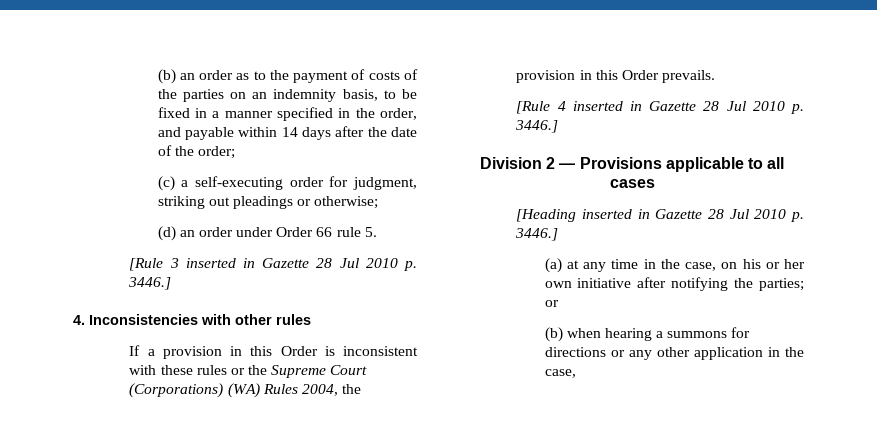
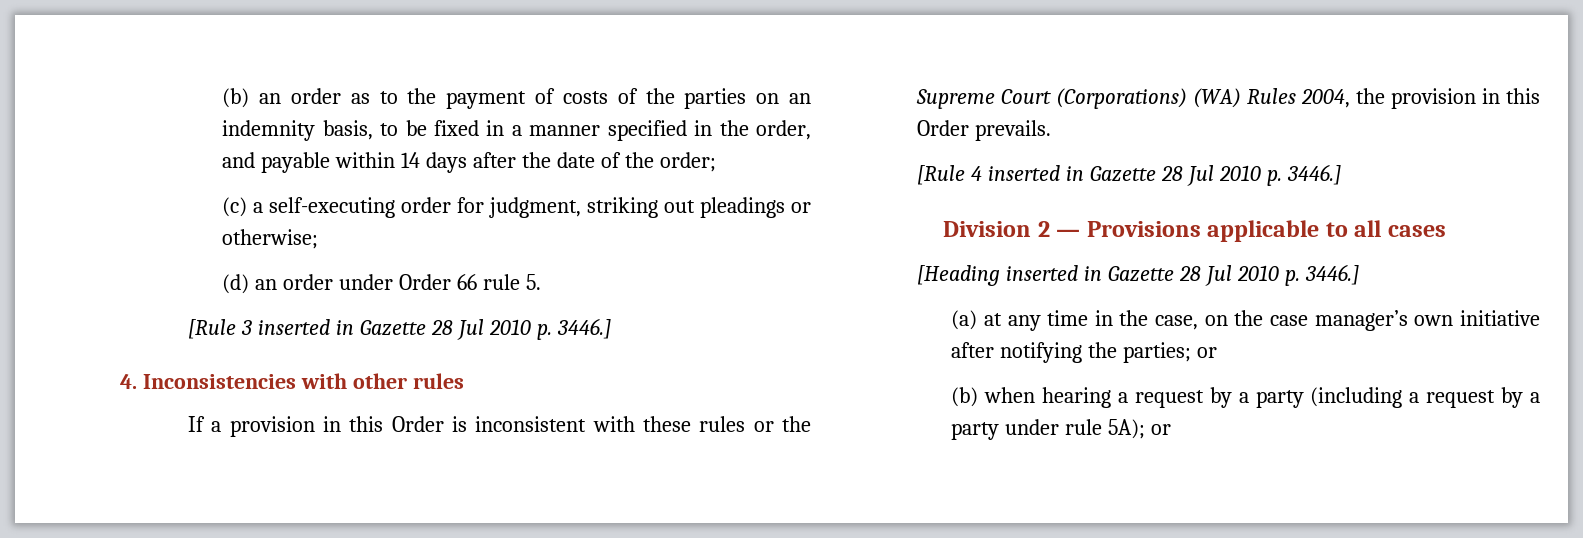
[742,259,805,269] his or her -> [1234,310,1408,331] the case manager’s
[667,327,751,338] [544,347,804,360] [544,369,576,378] summons for directions or any other application in the case, -> [1134,387,1540,408] [951,419,1172,440] request by a party (including a request by a party under rule 5A); or

